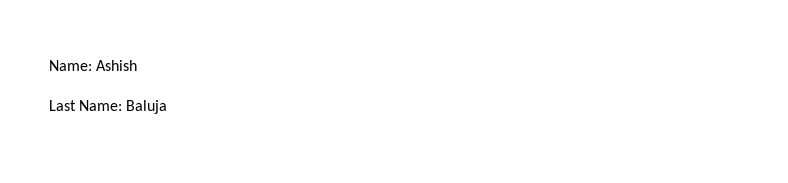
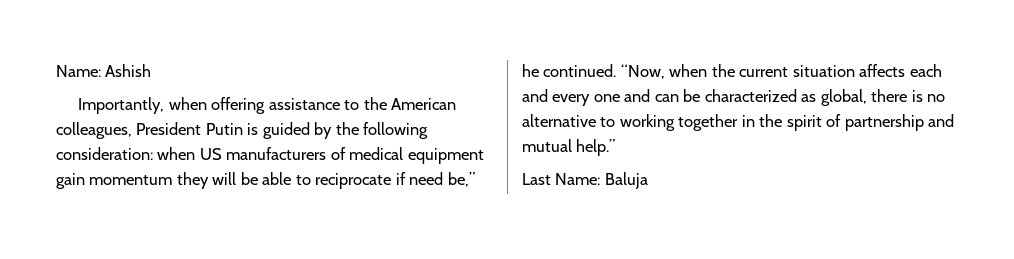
(138, 65) none -> [78,97,457,114] [56,122,429,139] [56,147,484,164] [56,172,475,189] [522,64,942,79] [522,89,946,106] [522,114,955,131] [522,139,616,156] // Importantly, when offering assistance to the American colleagues, President Putin is guided by the following consideration: when US manufacturers of medical equipment gain momentum they will be able to reciprocate if need be,” he continued. “Now, when the current situation affects each and every one and can be characterized as global, there is no alternative to working together in the spirit of partnership and mutual help.”

